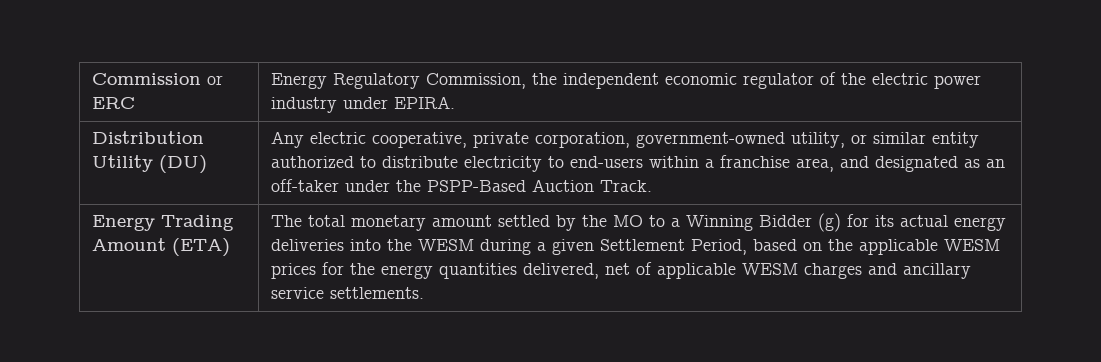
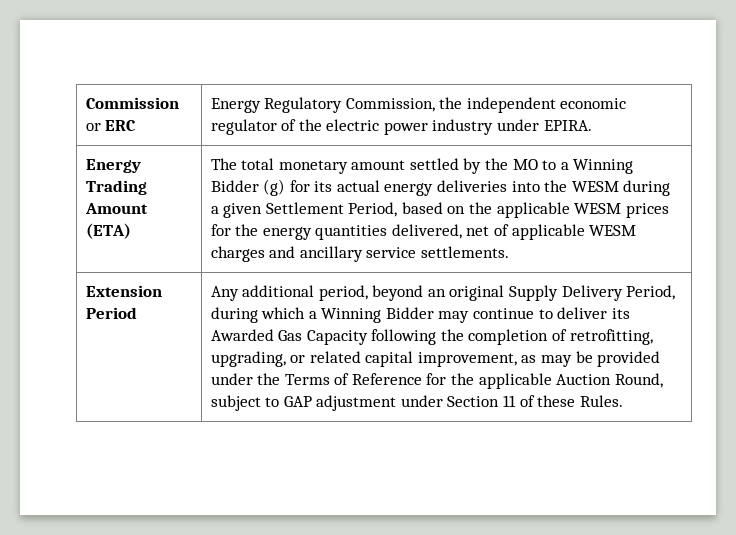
[91,131,204,144] [91,155,207,174] [270,131,979,148] [270,155,1005,172] [270,179,652,192] // Distribution Utility (DU) | Any electric cooperative, private corporation, government-owned utility, or similar entity authorized to distribute electricity to end-users within a franchise area, and designated as an off-taker under the PSPP-Based Auction Track. -> (592, 125) none
(424, 293) none -> [85,285,162,297] [85,307,137,319] [210,285,676,301] [210,307,630,323] [210,329,653,345] [210,351,661,367] [210,373,663,389] [210,395,623,411] // Extension Period | Any additional period, beyond an original Supply Delivery Period, during which a Winning Bidder may continue to deliver its Awarded Gas Capacity following the completion of retrofitting, upgrading, or related capital improvement, as may be provided under the Terms of Reference for the applicable Auction Round, subject to GAP adjustment under Section 11 of these Rules.

